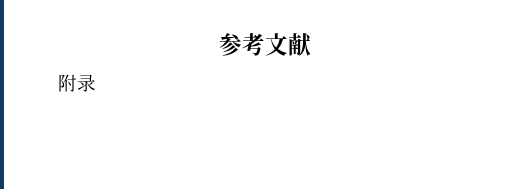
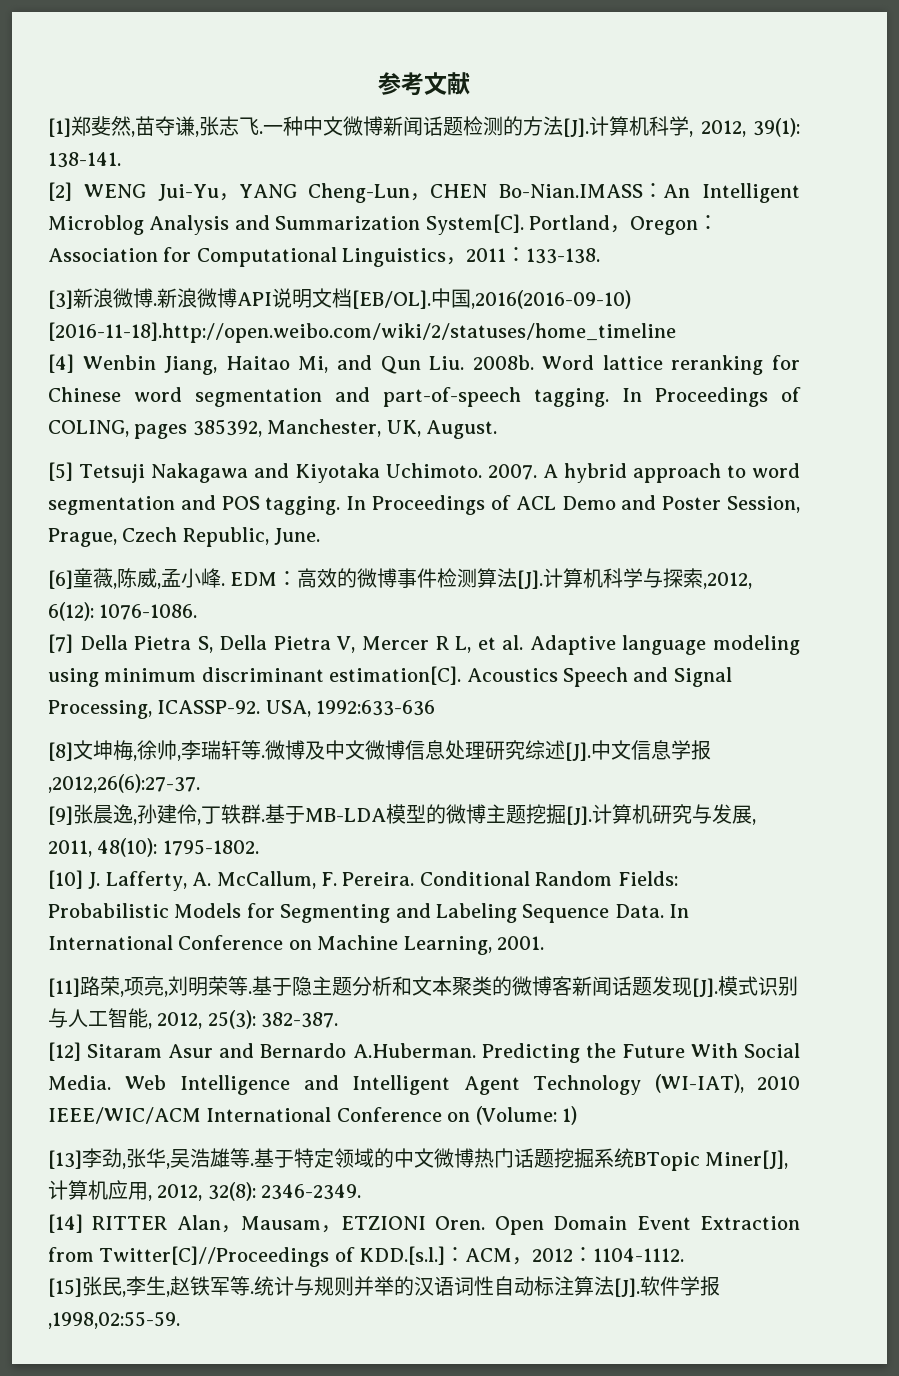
[58,74,96,92] 附录 -> [48,116,800,137] [48,152,121,168] [48,182,800,203] [48,214,718,235] [48,247,601,267] [48,288,631,309] [48,322,676,343] [48,354,800,375] [48,387,801,407] [48,419,497,439] [48,462,801,483] [48,495,801,515] [48,527,321,547] [48,568,753,589] [48,602,198,621] [48,634,800,655] [48,666,732,687] [48,700,436,719] [48,740,711,761] [48,774,200,793] [48,804,756,825] [48,838,259,857] [48,870,678,891] [48,903,690,923] [48,935,544,955] [48,976,798,997] [48,1008,339,1029] [48,1042,801,1063] [48,1074,800,1095] [48,1106,577,1125] [48,1148,789,1171] [48,1180,362,1201] [48,1214,800,1235] [48,1246,685,1267] [48,1276,720,1297] [48,1311,180,1329] [1]郑斐然,苗夺谦,张志飞.一种中文微博新闻话题检测的方法[J].计算机科学, 2012, 39(1): 138-141. // [2] WENG Jui-Yu，YANG Cheng-Lun，CHEN Bo-Nian.IMASS：An Intelligent Microblog Analysis and Summarization System[C]. Portland，Oregon：Association for Computational Linguistics，2011：133-138. // [3]新浪微博.新浪微博API说明文档[EB/OL].中国,2016(2016-09-10) [2016-11-18].http://open.weibo.com/wiki/2/statuses/home_timeline // [4] Wenbin Jiang, Haitao Mi, and Qun Liu. 2008b. Word lattice reranking for Chinese word segmentation and part-of-speech tagging. In Proceedings of COLING, pages 385392, Manchester, UK, August. // [5] Tetsuji Nakagawa and Kiyotaka Uchimoto. 2007. A hybrid approach to word segmentation and POS tagging. In Proceedings of ACL Demo and Poster Session, Prague, Czech Republic, June. // [6]童薇,陈威,孟小峰. EDM：高效的微博事件检测算法[J].计算机科学与探索,2012, 6(12): 1076-1086. // [7] Della Pietra S, Della Pietra V, Mercer R L, et al. Adaptive language modeling using minimum discriminant estimation[C]. Acoustics Speech and Signal Processing, ICASSP-92. USA, 1992:633-636 // [8]文坤梅,徐帅,李瑞轩等.微博及中文微博信息处理研究综述[J].中文信息学报,2012,26(6):27-37. // [9]张晨逸,孙建伶,丁轶群.基于MB-LDA模型的微博主题挖掘[J].计算机研究与发展, 2011, 48(10): 1795-1802. // [10] J. Lafferty, A. McCallum, F. Pereira. Conditional Random Fields: Probabilistic Models for Segmenting and Labeling Sequence Data. In International Conference on Machine Learning, 2001. // [11]路荣,项亮,刘明荣等.基于隐主题分析和文本聚类的微博客新闻话题发现[J].模式识别与人工智能, 2012, 25(3): 382-387. // [12] Sitaram Asur and Bernardo A.Huberman. Predicting the Future With Social Media. Web Intelligence and Intelligent Agent Technology (WI-IAT), 2010 IEEE/WIC/ACM International Conference on (Volume: 1) // [13]李劲,张华,吴浩雄等.基于特定领域的中文微博热门话题挖掘系统BTopic Miner[J],计算机应用, 2012, 32(8): 2346-2349. // [14] RITTER Alan，Mausam，ETZIONI Oren. Open Domain Event Extraction from Twitter[C]//Proceedings of KDD.[s.l.]：ACM，2012：1104-1112. // [15]张民,李生,赵铁军等.统计与规则并举的汉语词性自动标注算法[J].软件学报,1998,02:55-59.

